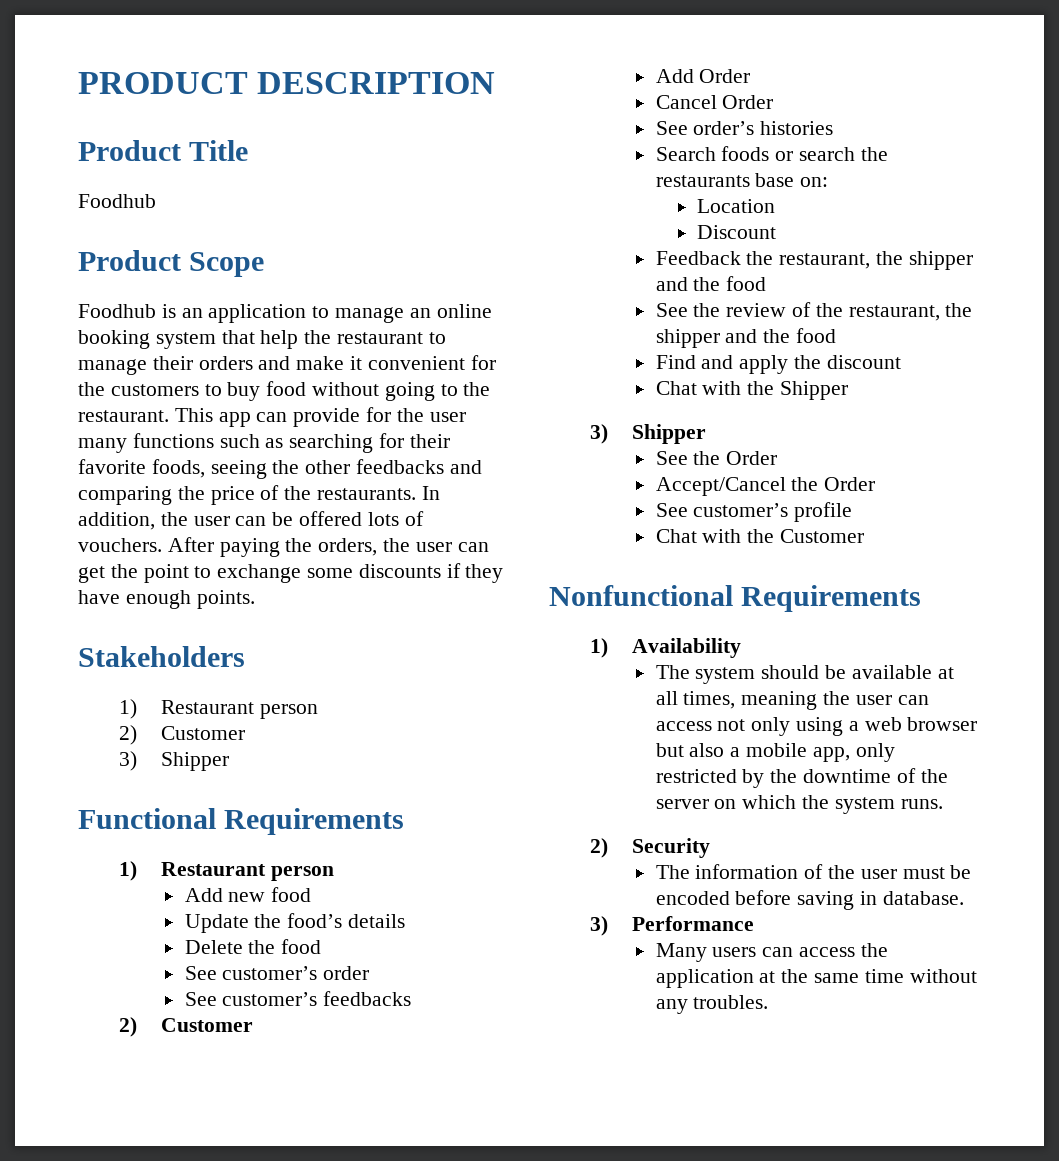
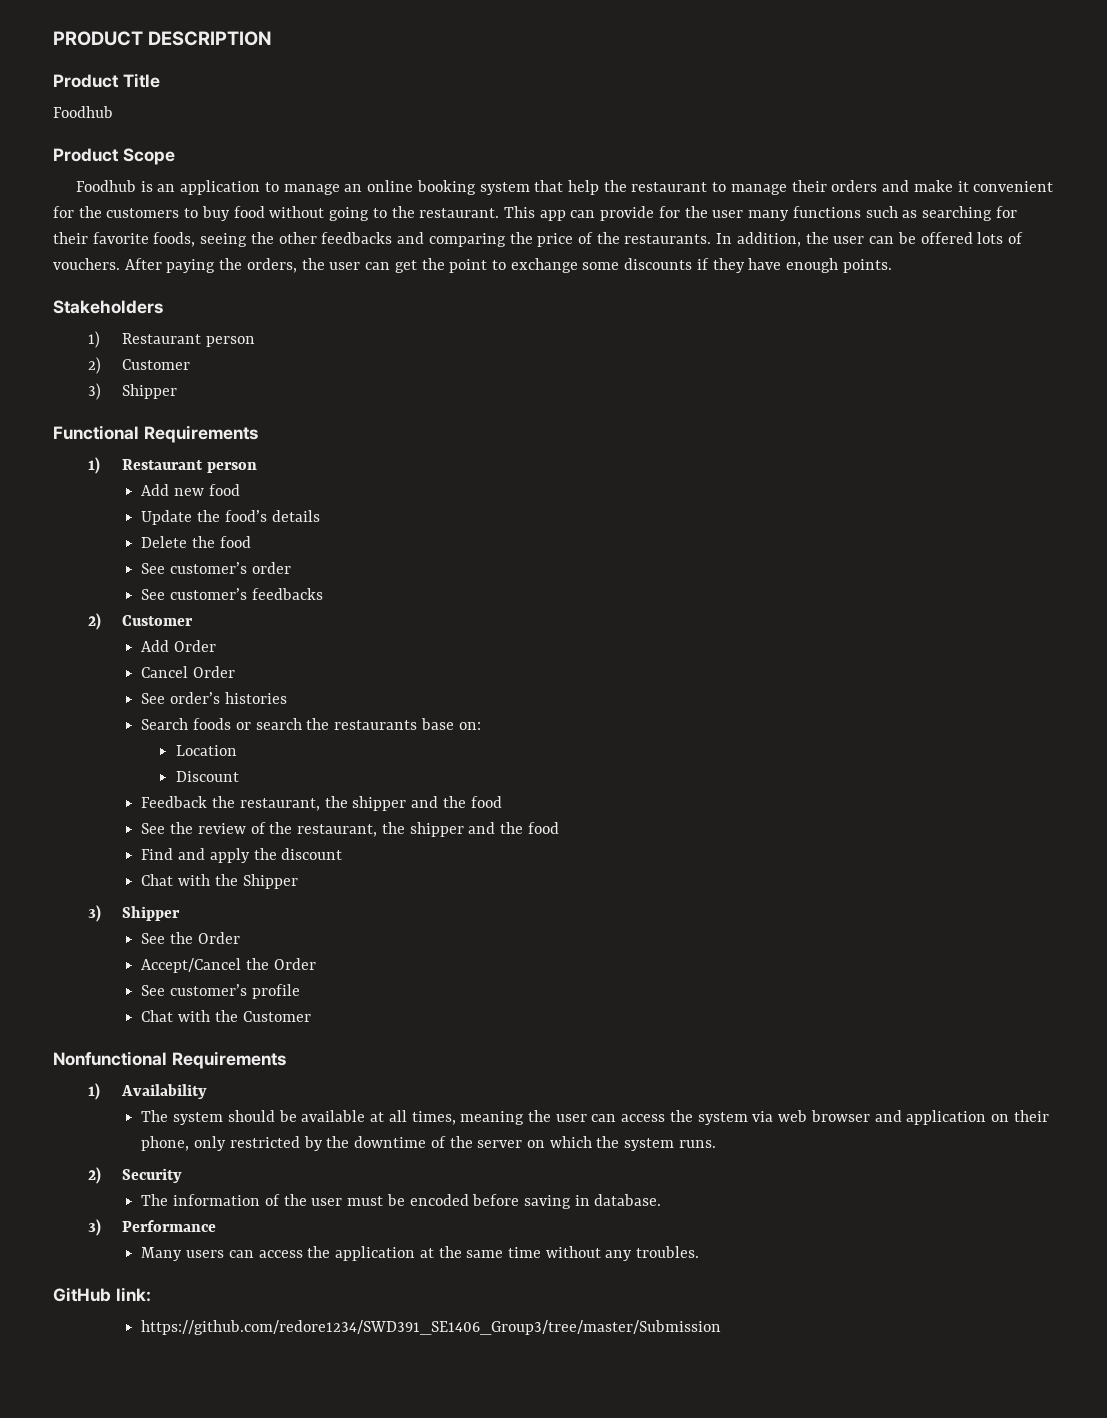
[717,717,978,736] [655,743,850,762] not only using a web browser but also a mobile app, -> [669,1110,1049,1125] [141,1136,190,1151] the system via web browser and application on their phone,
(769, 1002) none -> [53,1287,151,1302] [141,1320,722,1335] // GitHub link: // https://github.com/redore1234/SWD391_SE1406_Group3/tree/master/Submission

